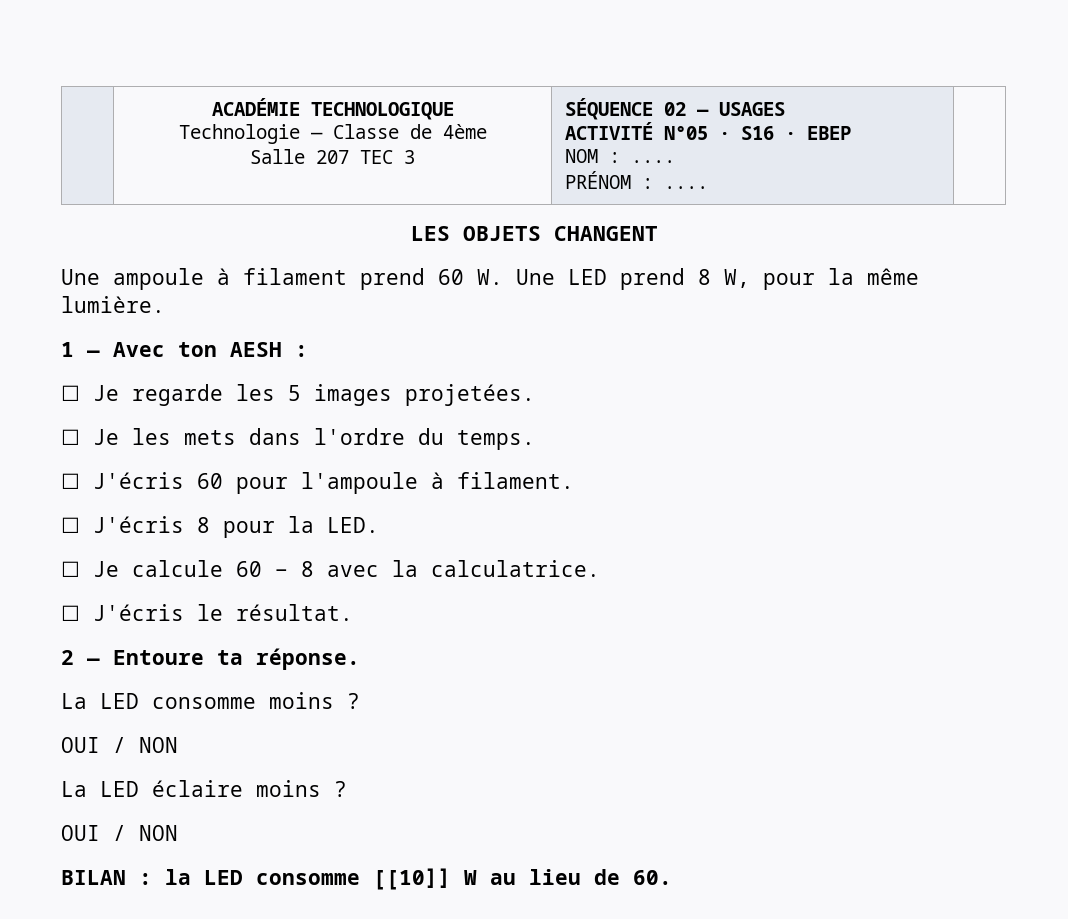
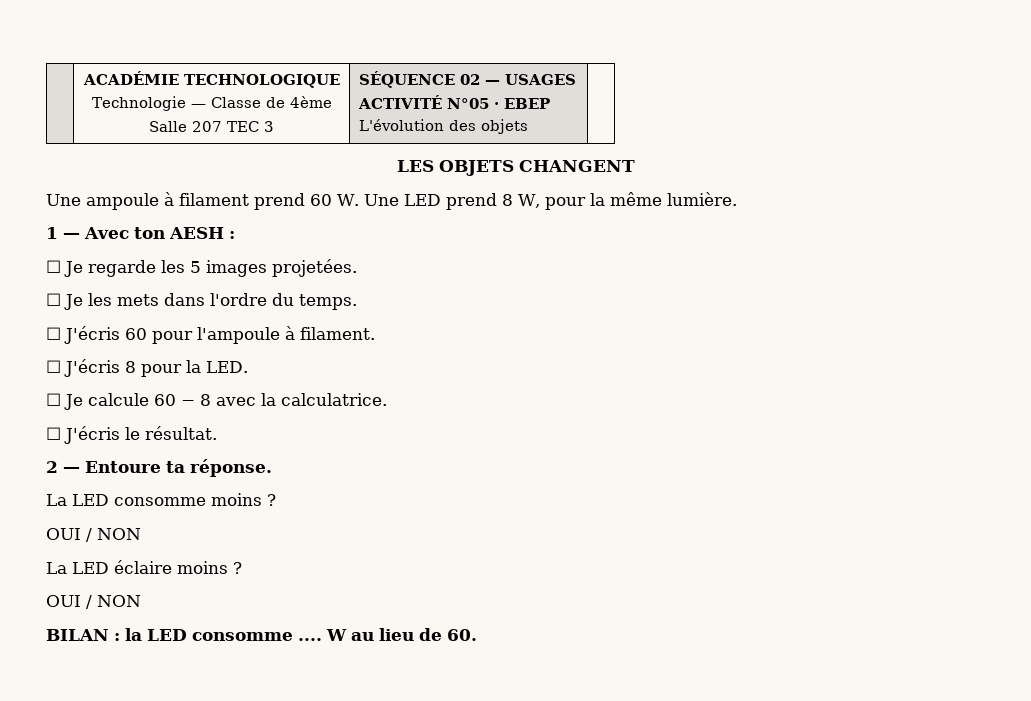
[740,126,796,140] S16 · -> (499, 105) none
[564,149,675,163] [564,171,708,189] NOM : .... // PRÉNOM : .... -> [358,119,528,134] L'évolution des objets
[373,868,451,890] [[10]] -> [298,638,322,641] ....

